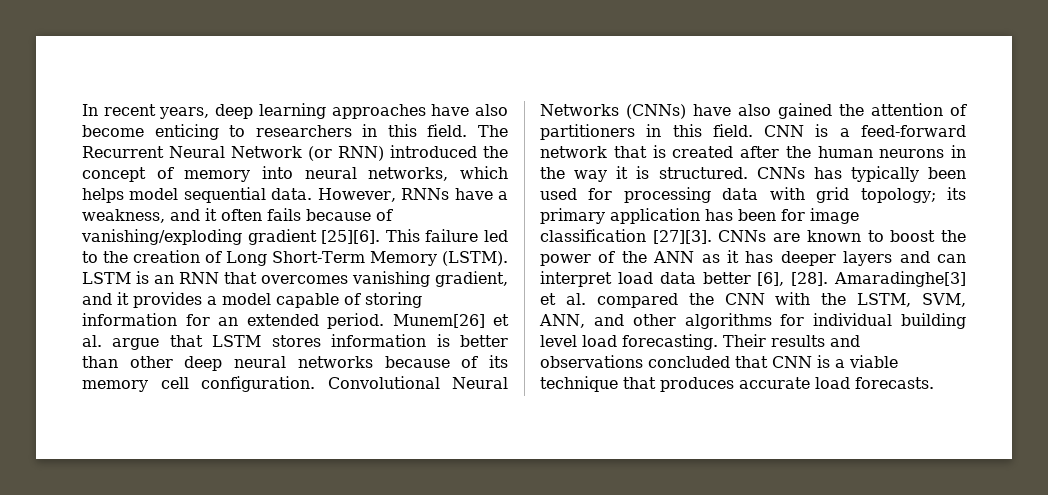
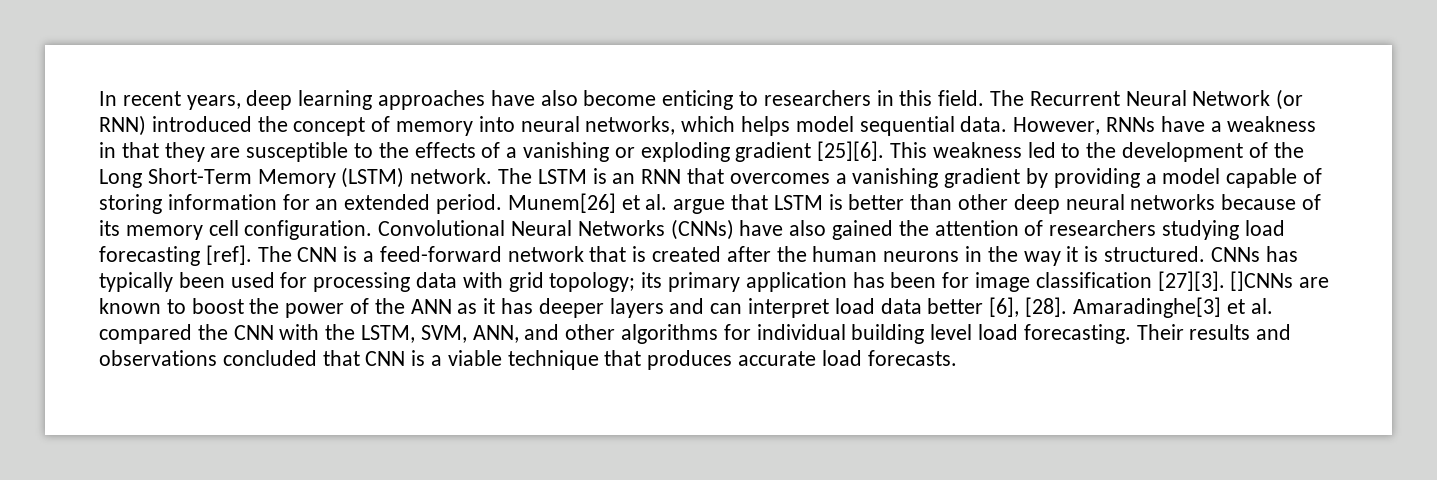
[82,208,393,223] [81,229,242,245] weakness, and it often fails because of vanishing/exploding -> [1227,116,1317,132] [99,142,730,162] weakness in that they are susceptible to the effects of a vanishing or exploding
[425,229,479,242] failure -> [932,142,1022,158] weakness
[133,250,508,266] creation of Long Short-Term Memory (LSTM). -> [1122,142,1304,162] [99,167,533,188] development of the Long Short-Term Memory (LSTM) network. The
[352,271,508,287] [82,292,202,308] vanishing gradient, and it provides -> [835,168,1140,188] a vanishing gradient by providing
[271,334,427,347] stores information -> (823, 202) none
[540,124,753,140] partitioners in this field. -> [1049,220,1285,240] [99,245,292,266] researchers studying load forecasting [ref]. The
[718,230,767,242] CNNs -> [1230,271,1294,291] []CNNs

